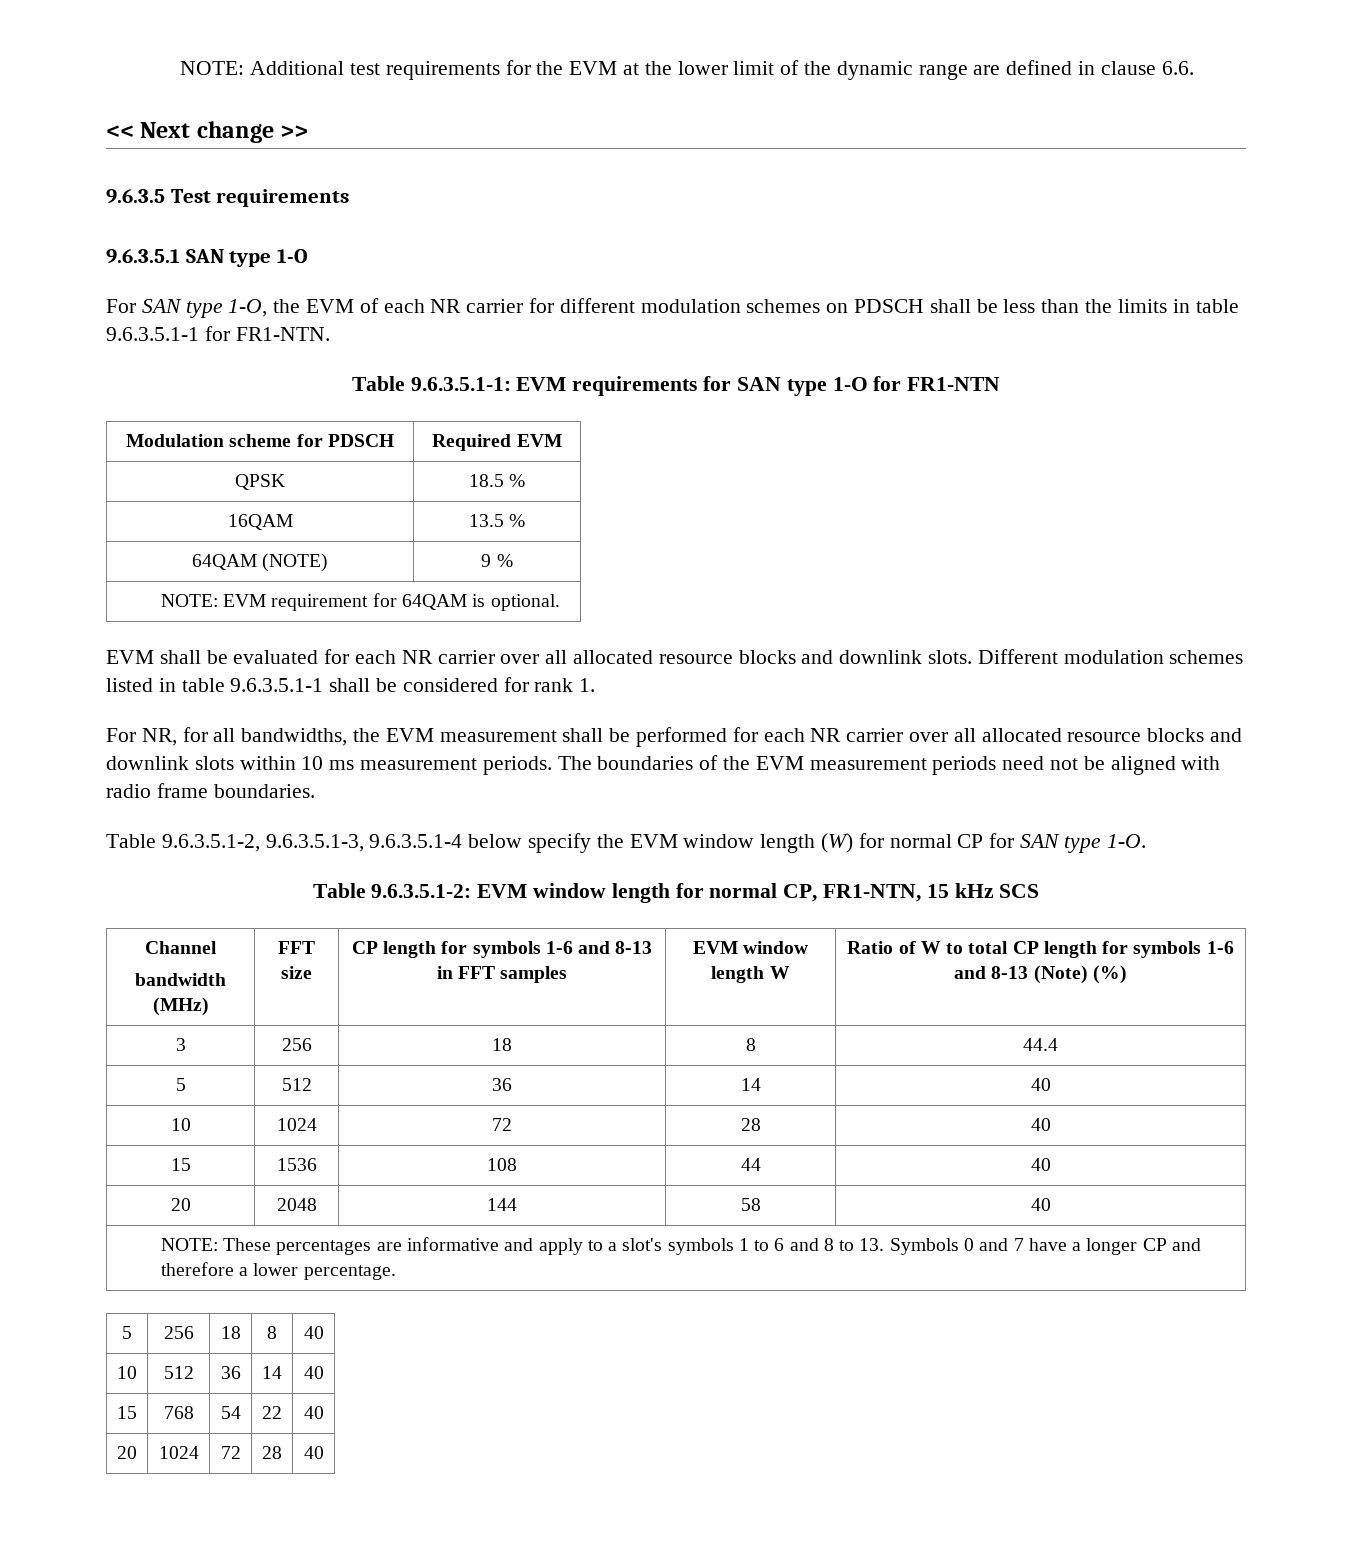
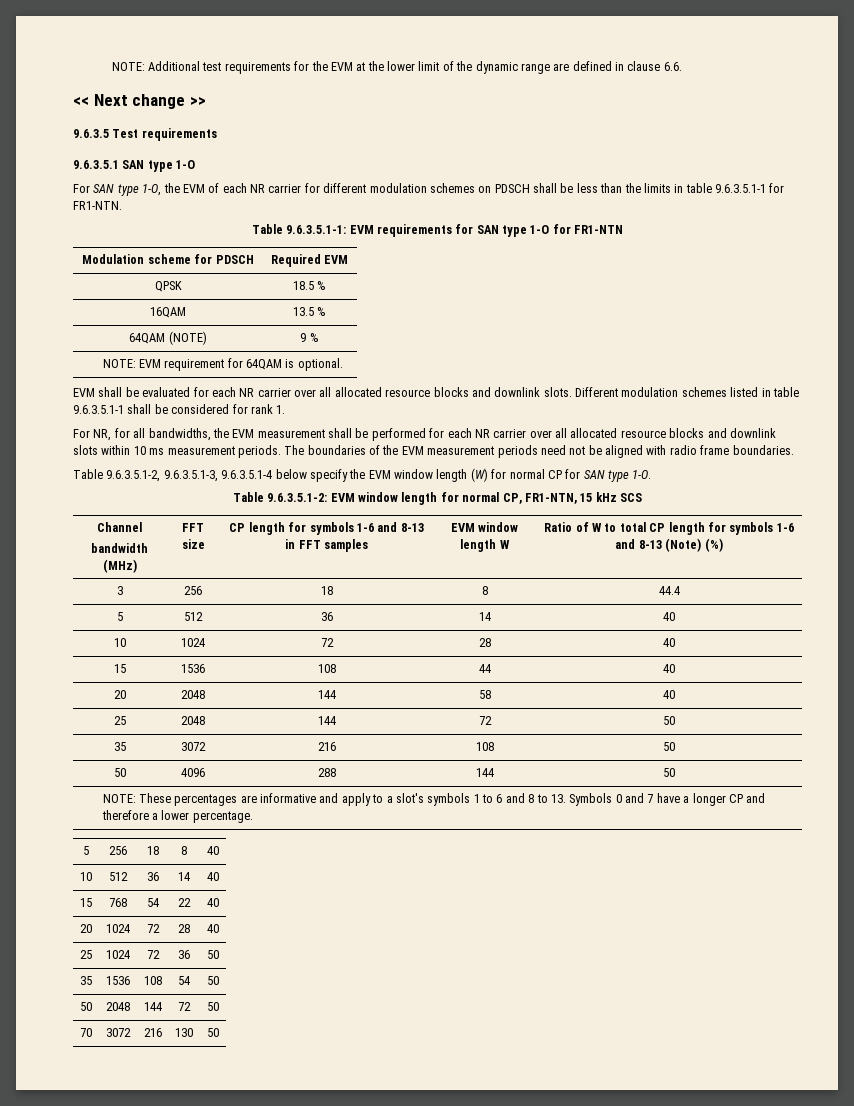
(1051, 1204) none -> [113,716,126,725] [181,716,205,725] [317,716,336,725] [478,716,492,725] [663,716,675,725] [113,742,126,751] [181,742,206,751] [317,742,336,751] [475,742,494,751] [663,742,675,751] [113,768,126,777] [181,768,205,777] [317,768,336,777] [475,768,494,777] [663,768,675,777] // 25 | 2048 | 144 | 72 | 50 // 35 | 3072 | 216 | 108 | 50 // 50 | 4096 | 288 | 144 | 50
(324, 1452) none -> [80,950,92,959] [105,950,130,959] [146,950,160,959] [178,950,190,959] [206,950,219,959] [80,976,92,985] [105,976,130,985] [143,976,162,985] [178,976,190,985] [206,976,219,985] [80,1002,92,1011] [105,1002,130,1011] [143,1002,162,1011] [178,1002,191,1011] [206,1002,219,1011] [80,1028,92,1037] [105,1028,131,1037] [143,1028,162,1037] [175,1028,193,1037] [206,1028,219,1037] // 25 | 1024 | 72 | 36 | 50 // 35 | 1536 | 108 | 54 | 50 // 50 | 2048 | 144 | 72 | 50 // 70 | 3072 | 216 | 130 | 50

